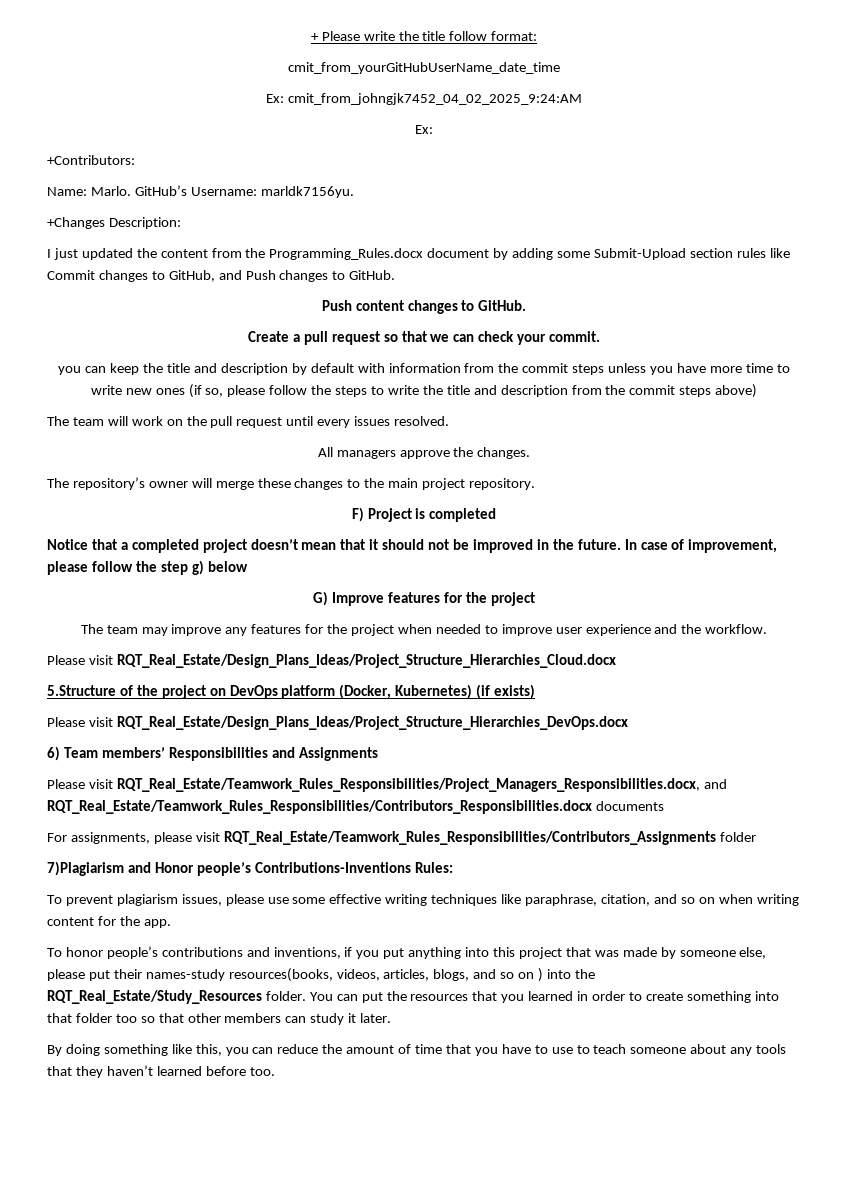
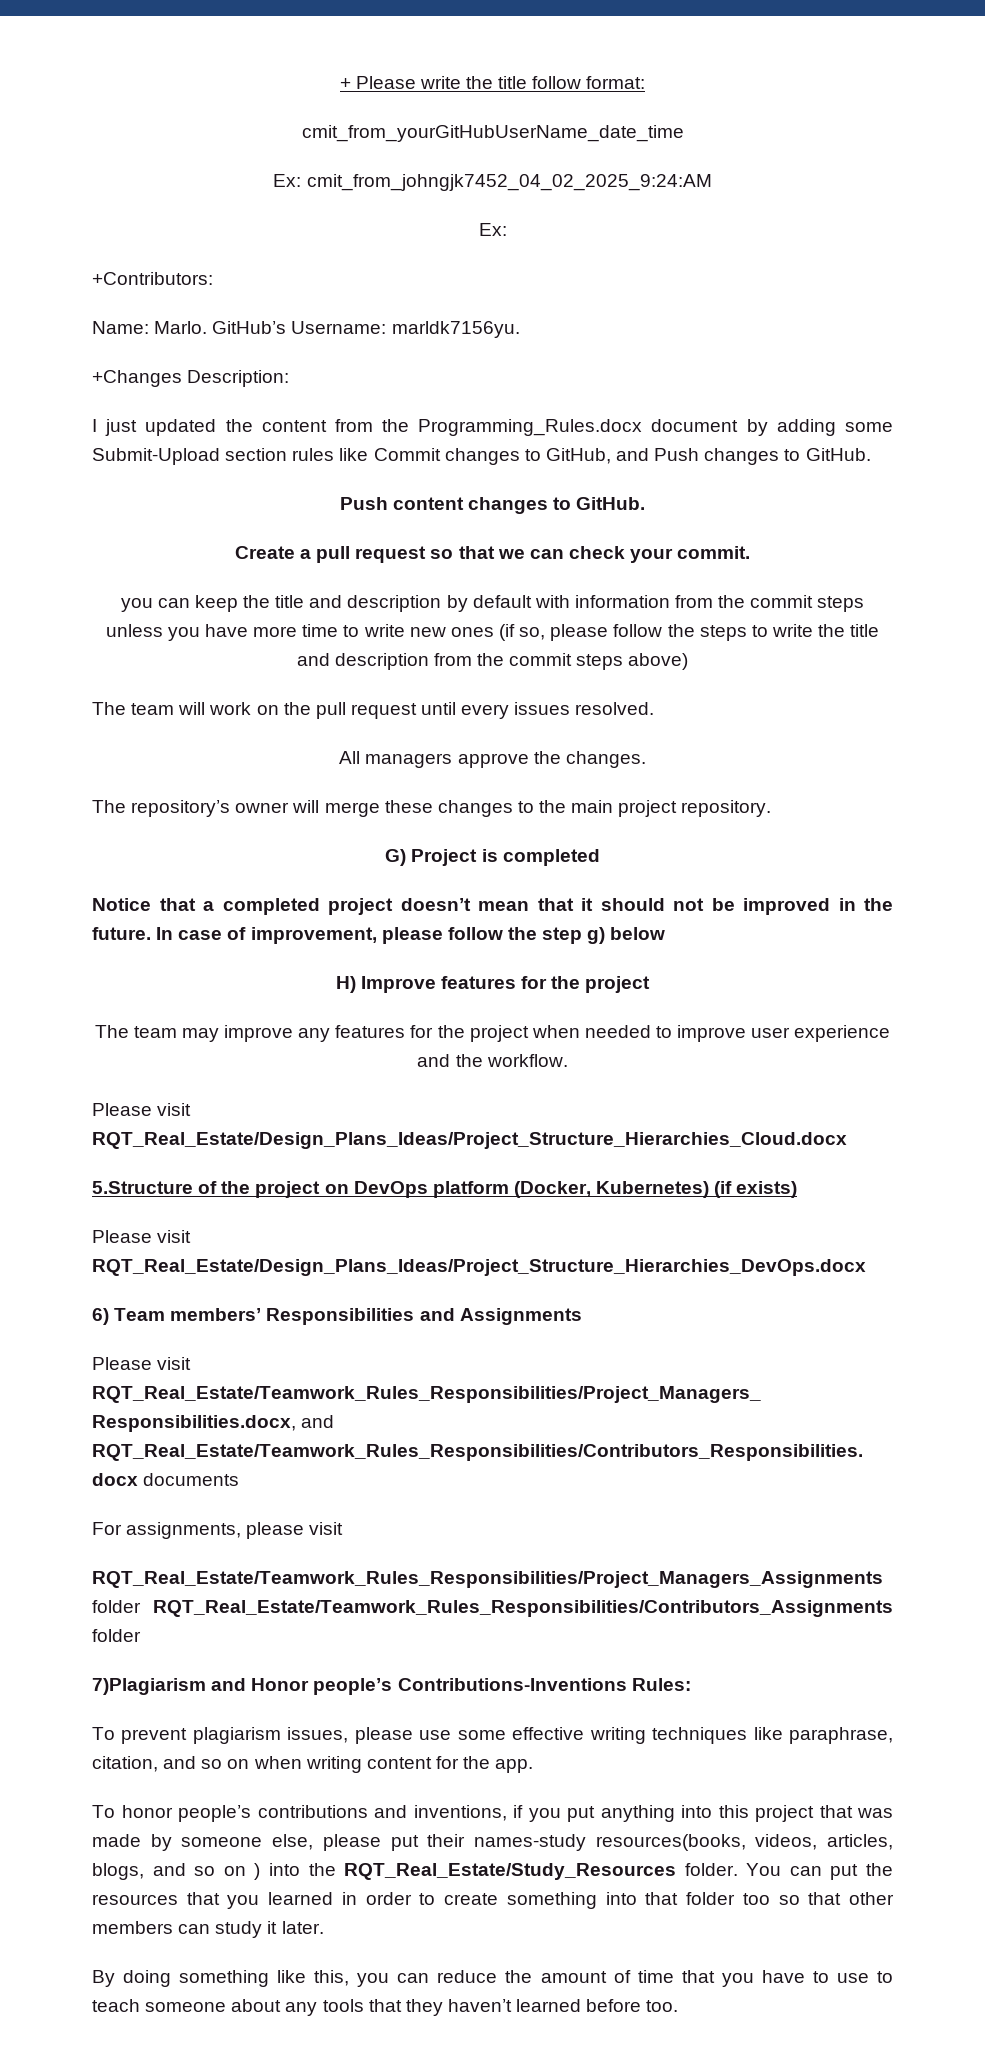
[351,507,364,522] F) -> [385,849,407,866] G)
[313,591,329,606] G) -> [335,976,356,993] H)
(220, 837) none -> [92,1571,883,1588] [92,1600,141,1613] // RQT_Real_Estate/Teamwork_Rules_Responsibilities/Project_Managers_Assignments folder

